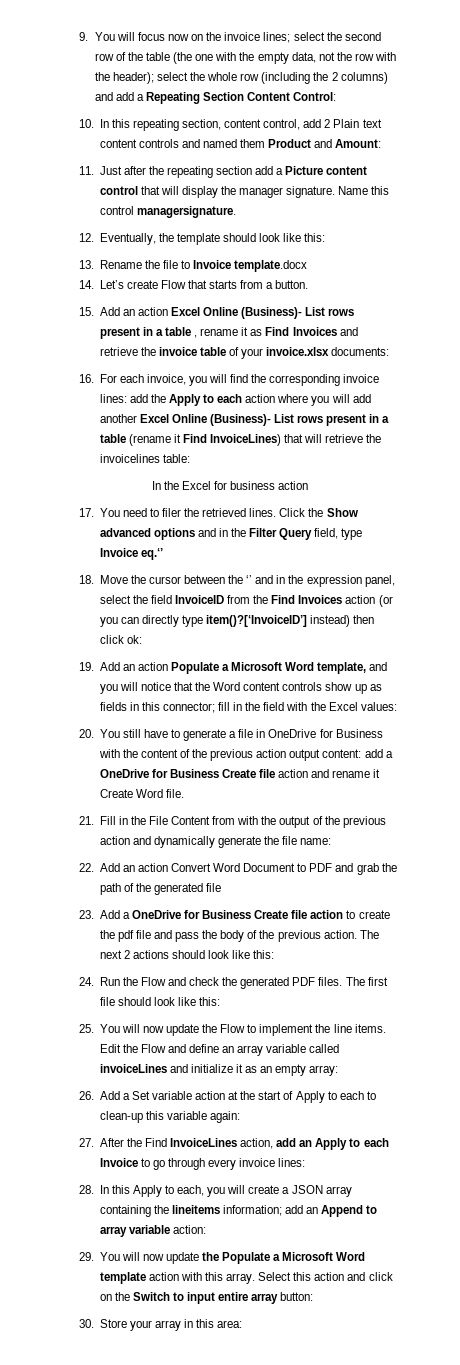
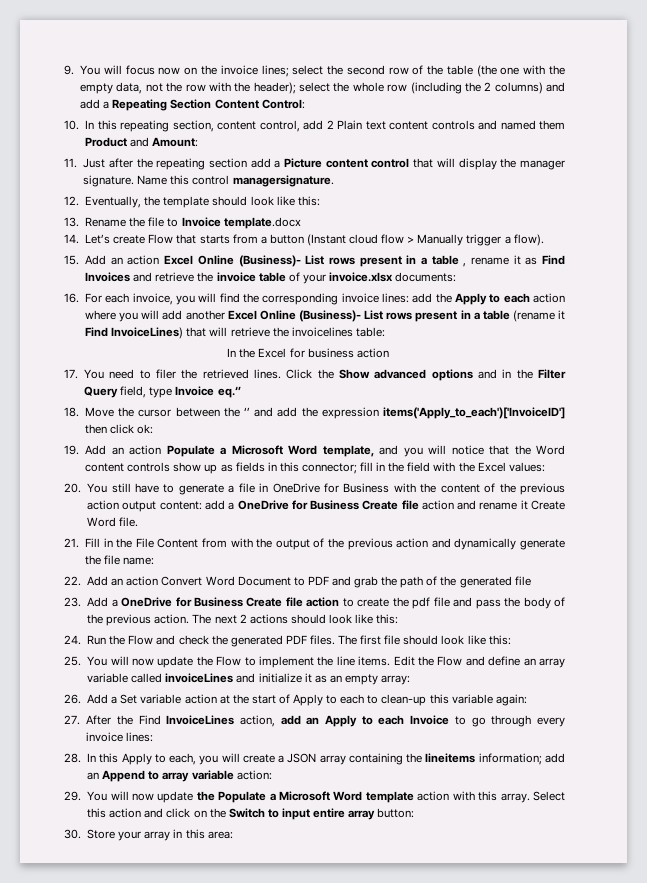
[275,280,309,289] button. -> [269,234,544,246] button (Instant cloud flow > Manually trigger a flow).
[276,575,286,584] in -> [277,407,298,417] add
[364,575,395,587] [99,595,393,607] [99,615,351,627] panel, select the field InvoiceID from the Find Invoices action (or you can directly type item()?[‘InvoiceID’] instead) -> [383,407,565,419] items('Apply_to_each')['InvoiceID']

